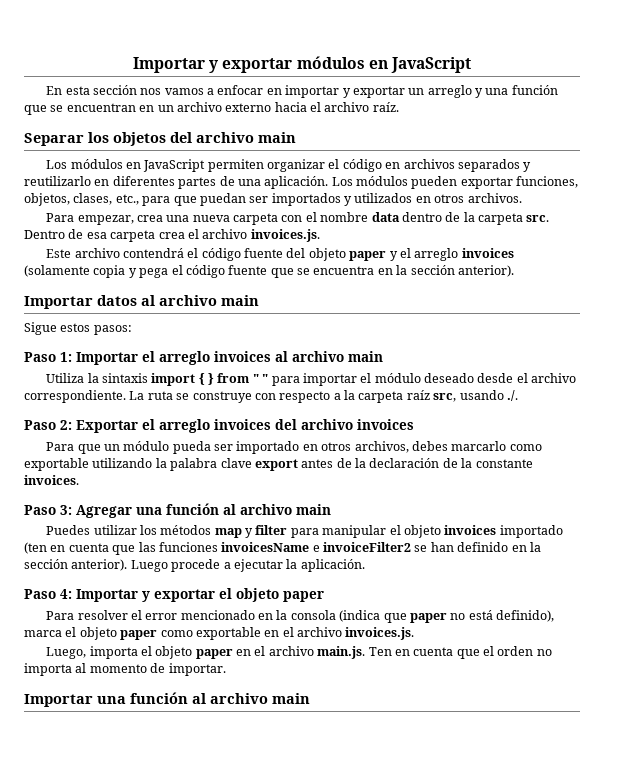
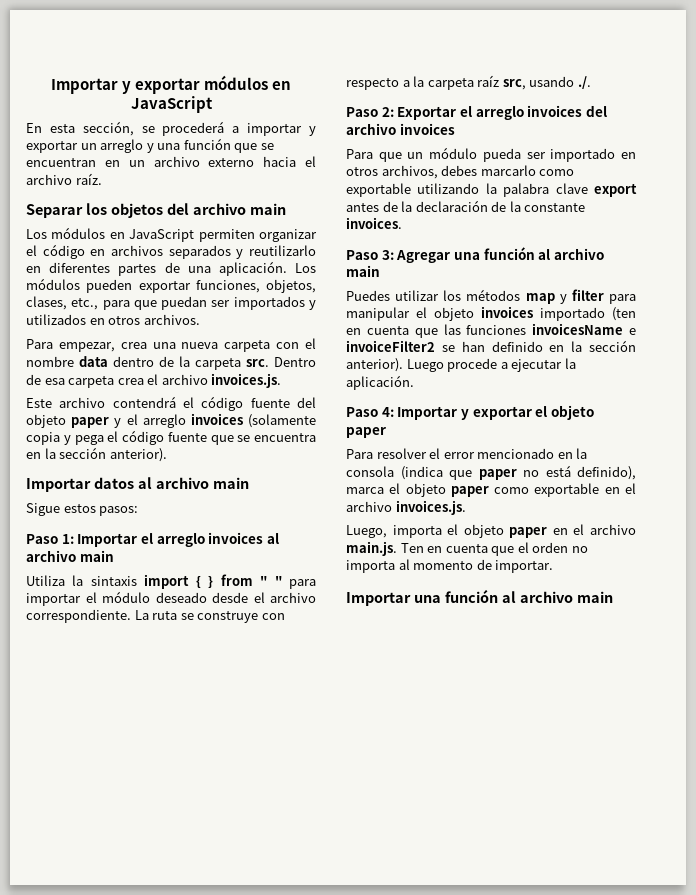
[92,85,282,95] sección nos vamos a enfocar en -> [82,121,240,136] sección, se procederá a

